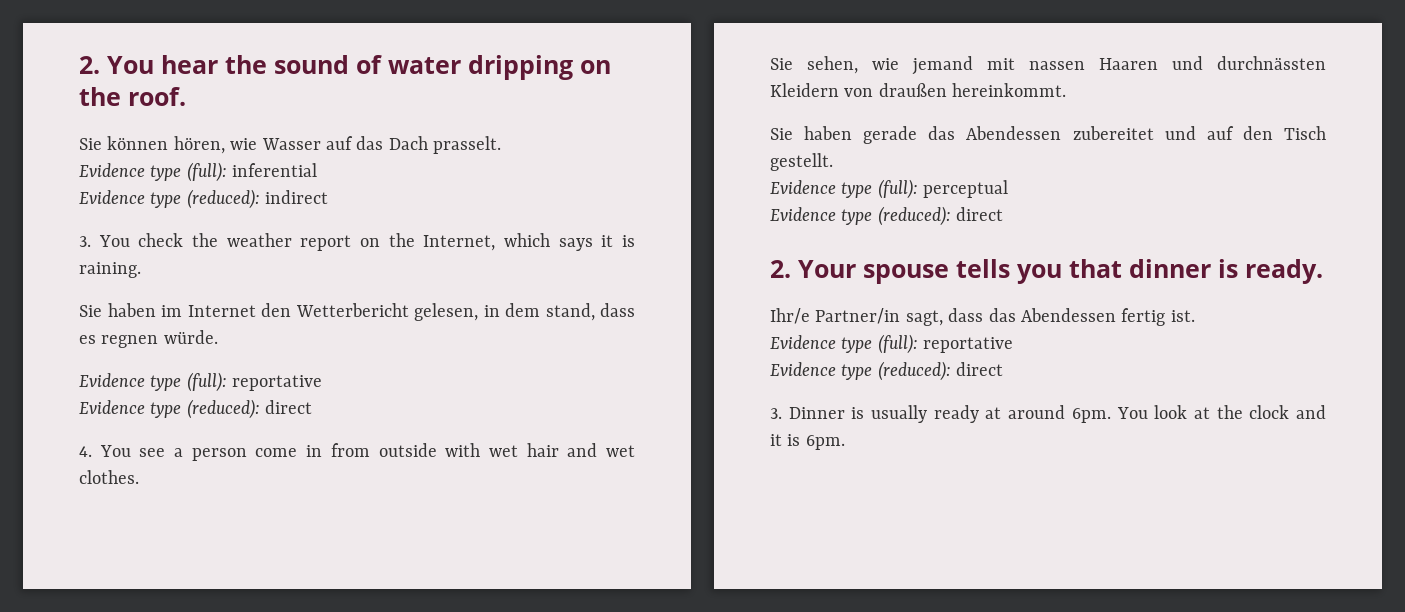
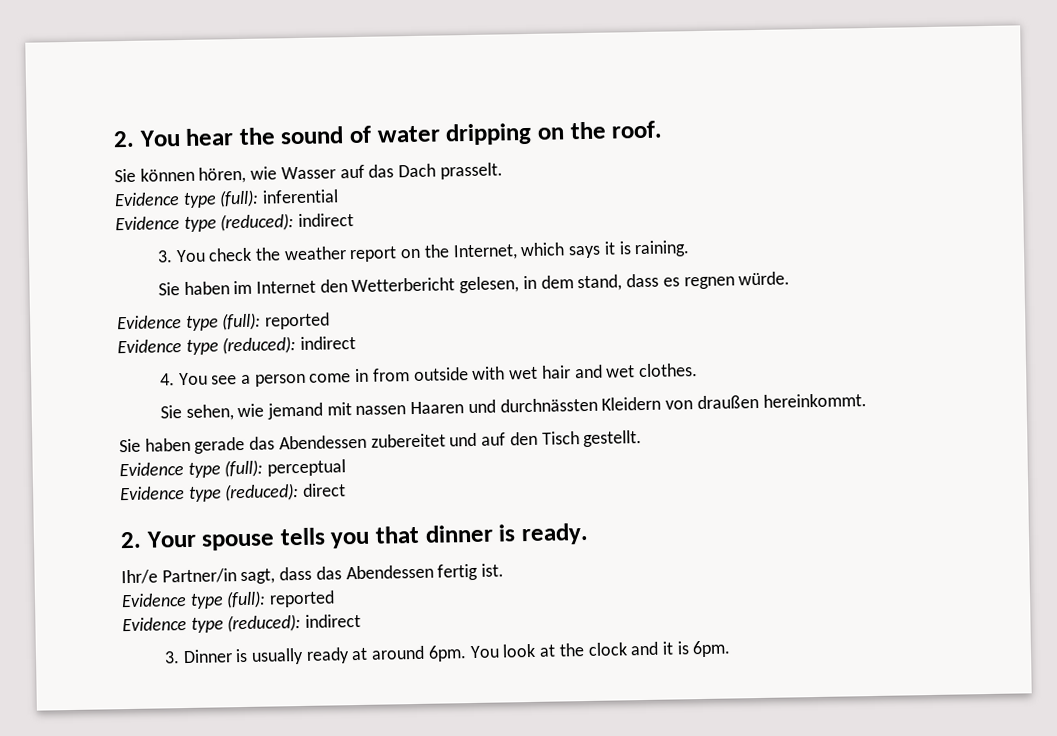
[232,375,323,391] [79,399,313,419] reportative // Evidence type (reduced): direct -> [265,312,331,330] [117,335,357,355] reported // Evidence type (reduced): indirect
[923,337,1014,353] [770,361,1004,381] reportative // Evidence type (reduced): direct -> [269,590,336,608] [122,613,362,633] reported // Evidence type (reduced): indirect

